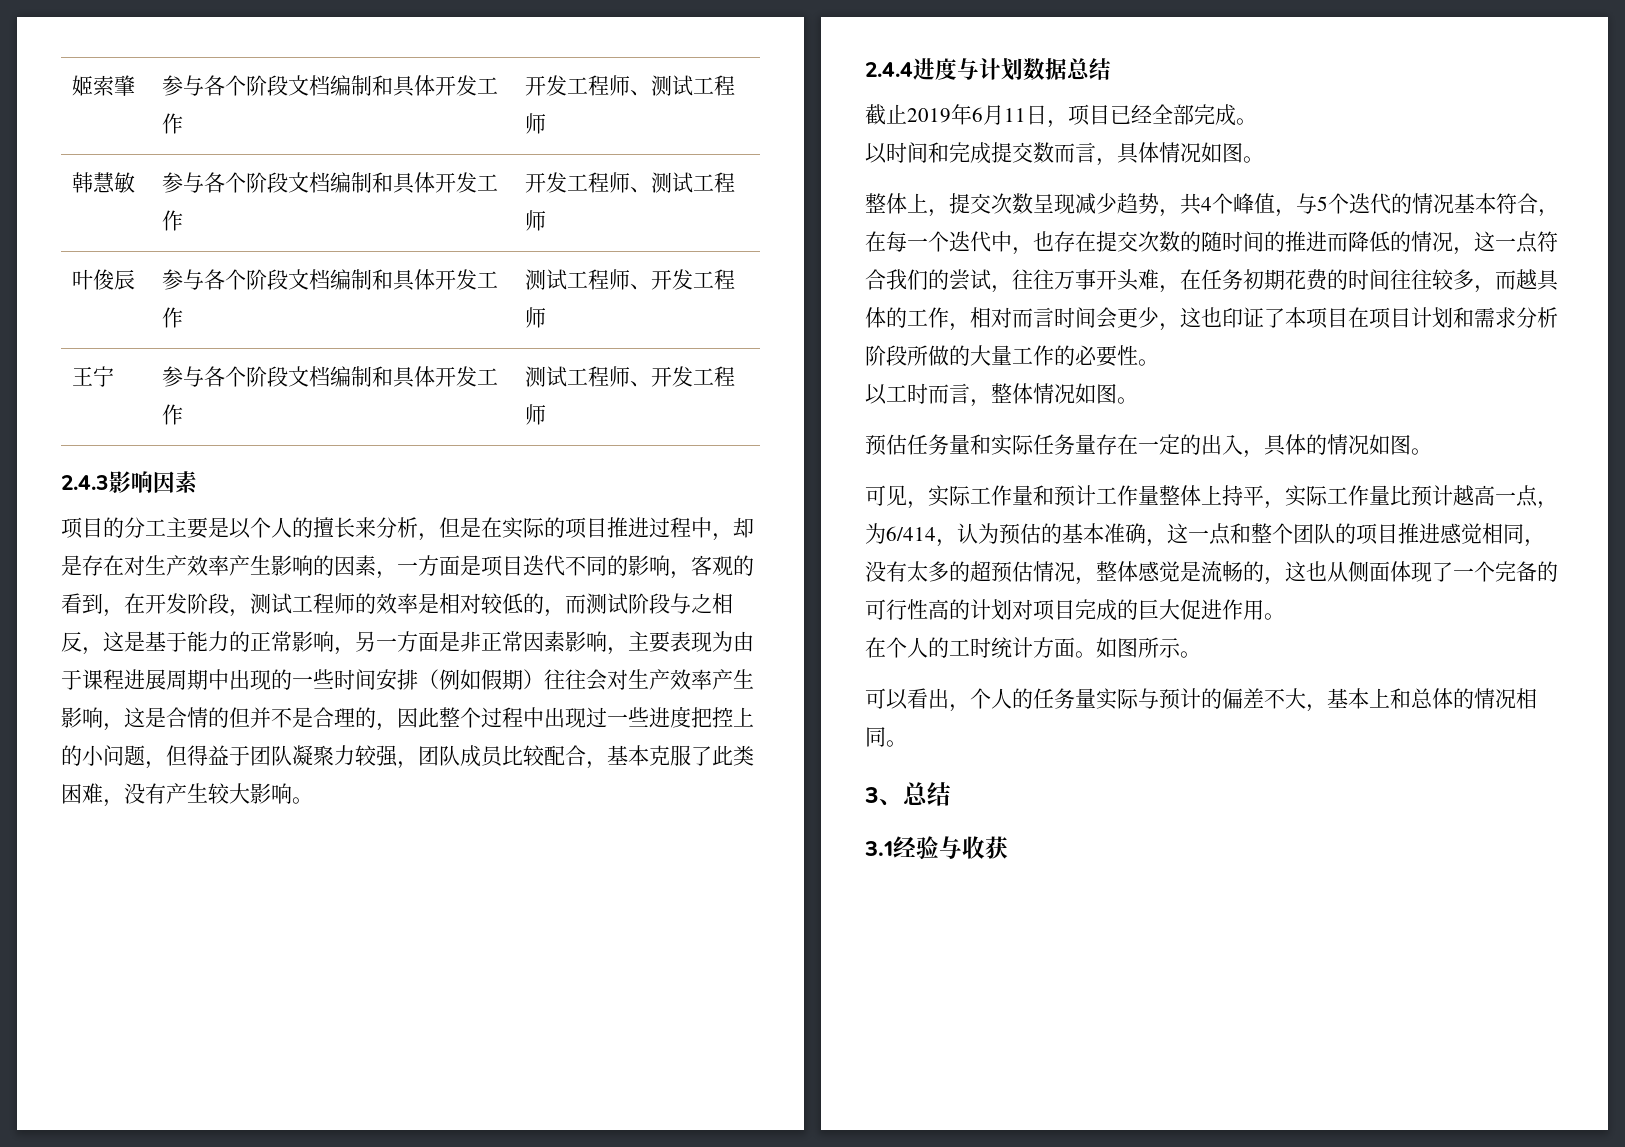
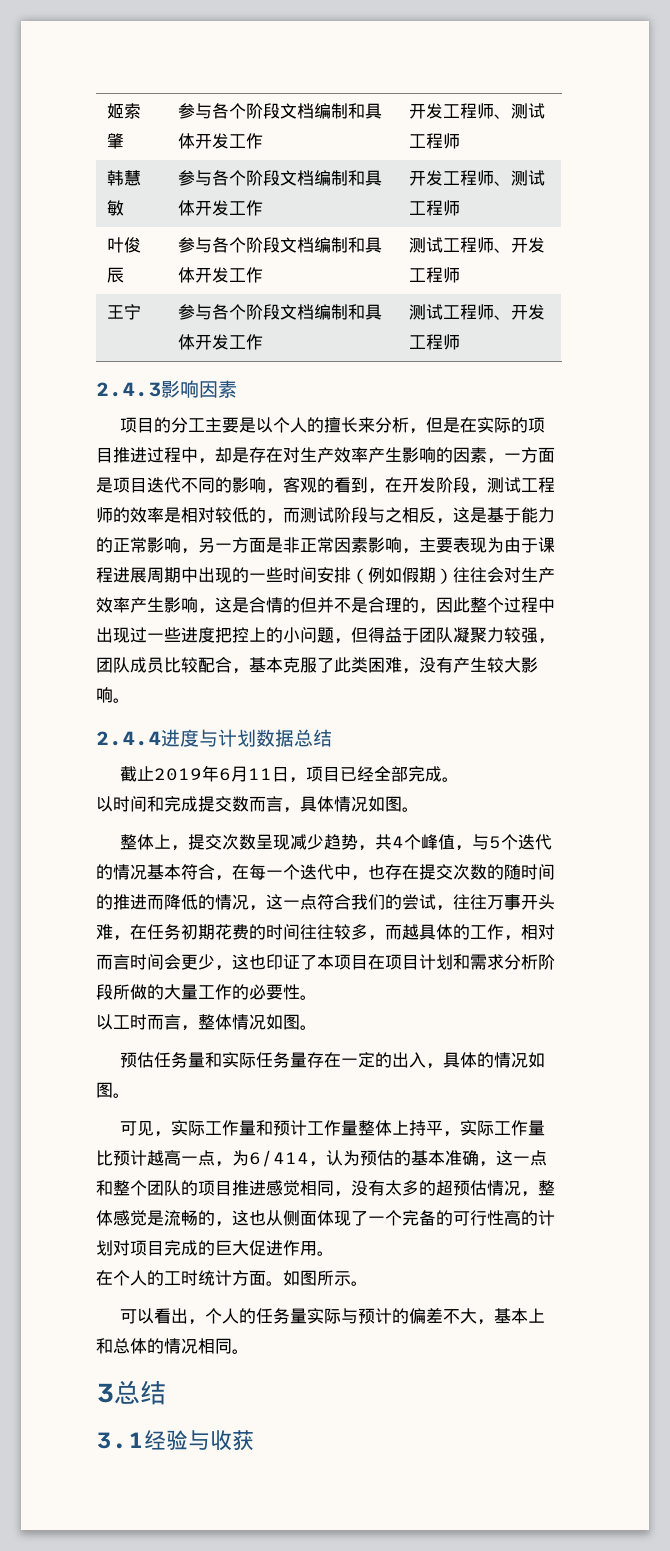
[879,799,903,806] 、 -> (114, 1393) none

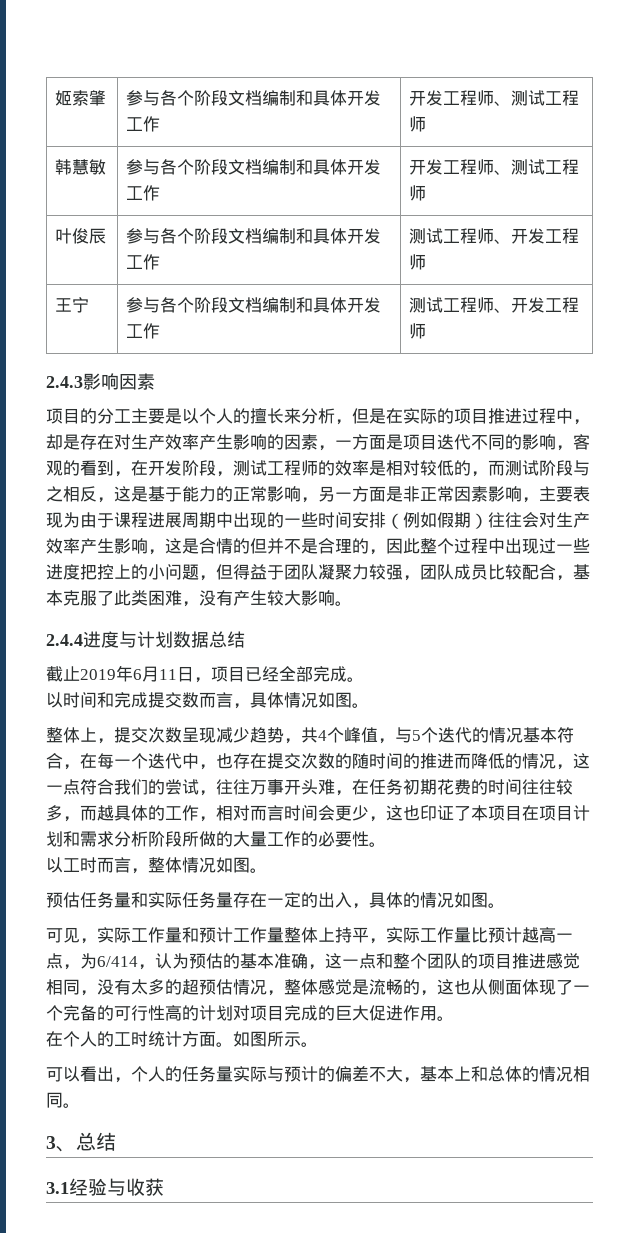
(114, 1393) none -> [56,1146,76,1152] 、

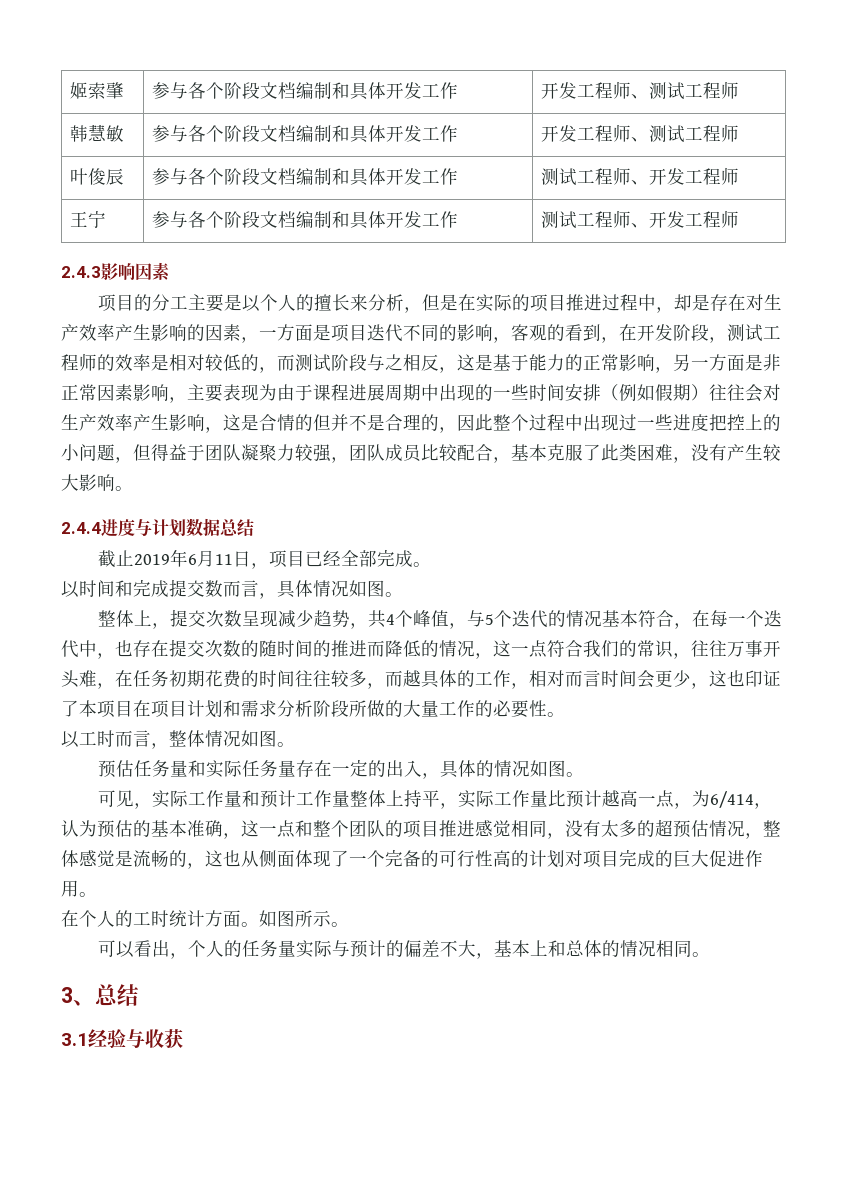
[165,779,199,795] 尝试 -> [637,640,673,658] 常识

